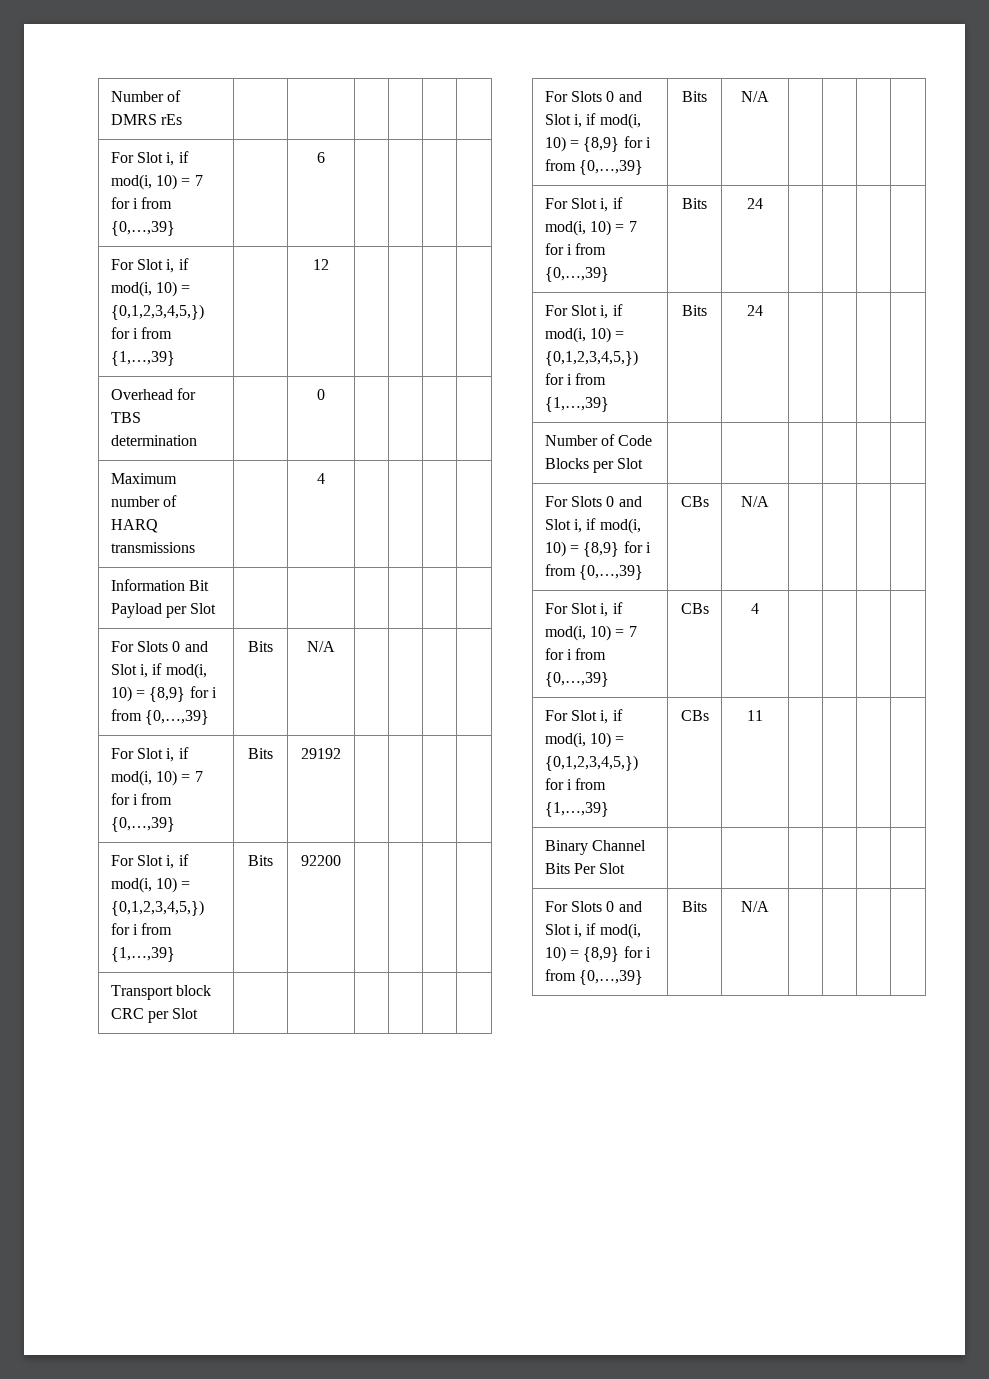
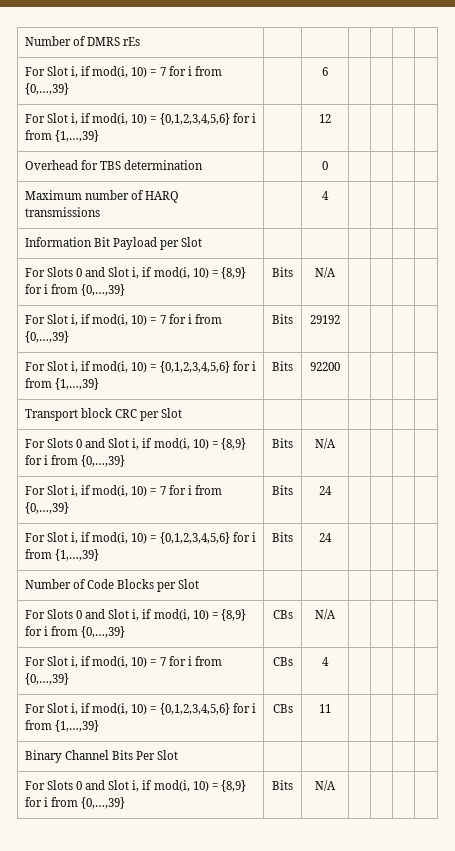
[110,304,204,320] {0,1,2,3,4,5,}) -> [159,113,230,125] {0,1,2,3,4,5,6}
[110,900,204,916] {0,1,2,3,4,5,}) -> [159,361,230,373] {0,1,2,3,4,5,6}
[544,350,638,366] {0,1,2,3,4,5,}) -> [159,532,230,544] {0,1,2,3,4,5,6}
[544,755,638,771] {0,1,2,3,4,5,}) -> [159,703,230,715] {0,1,2,3,4,5,6}

